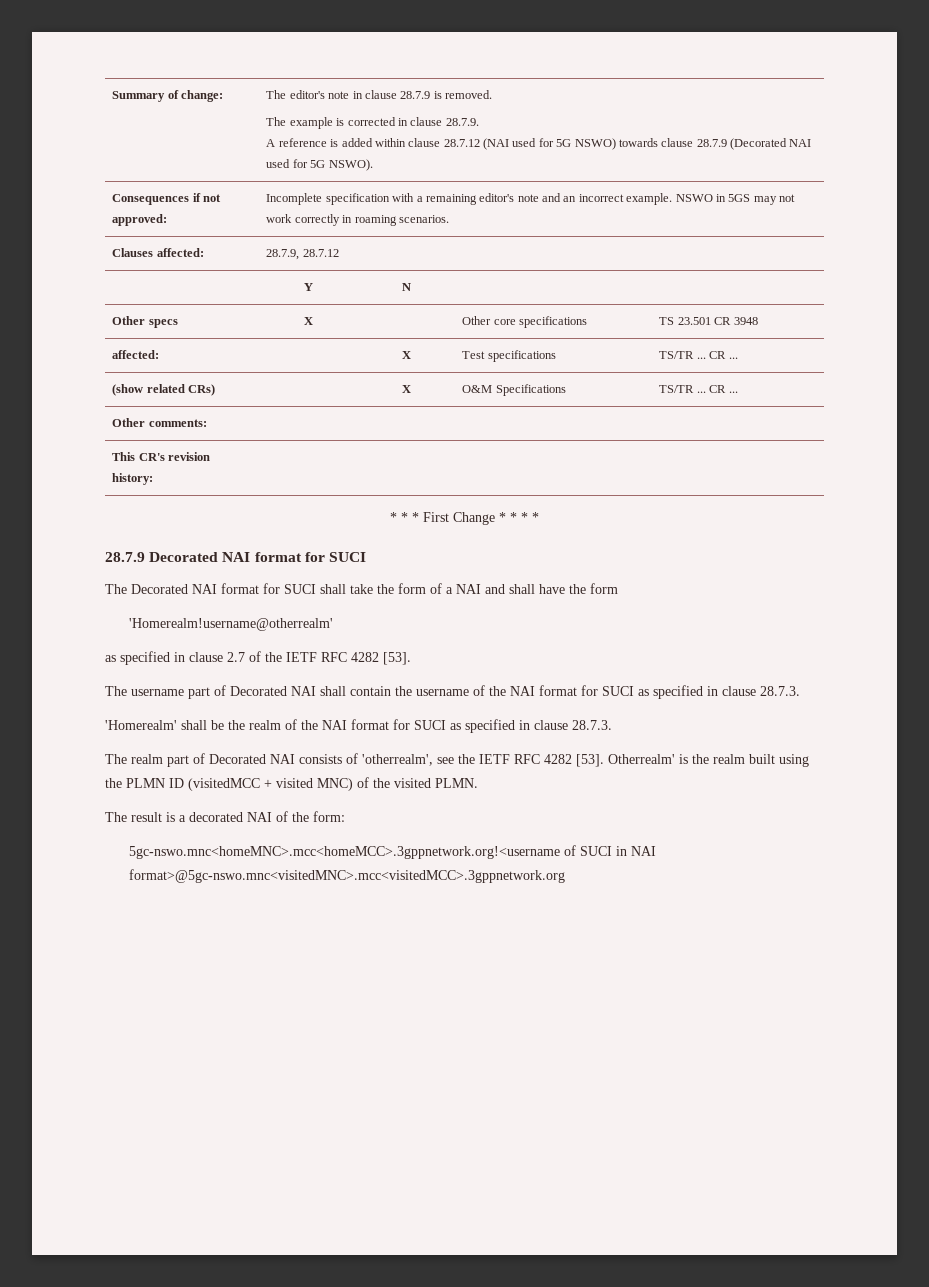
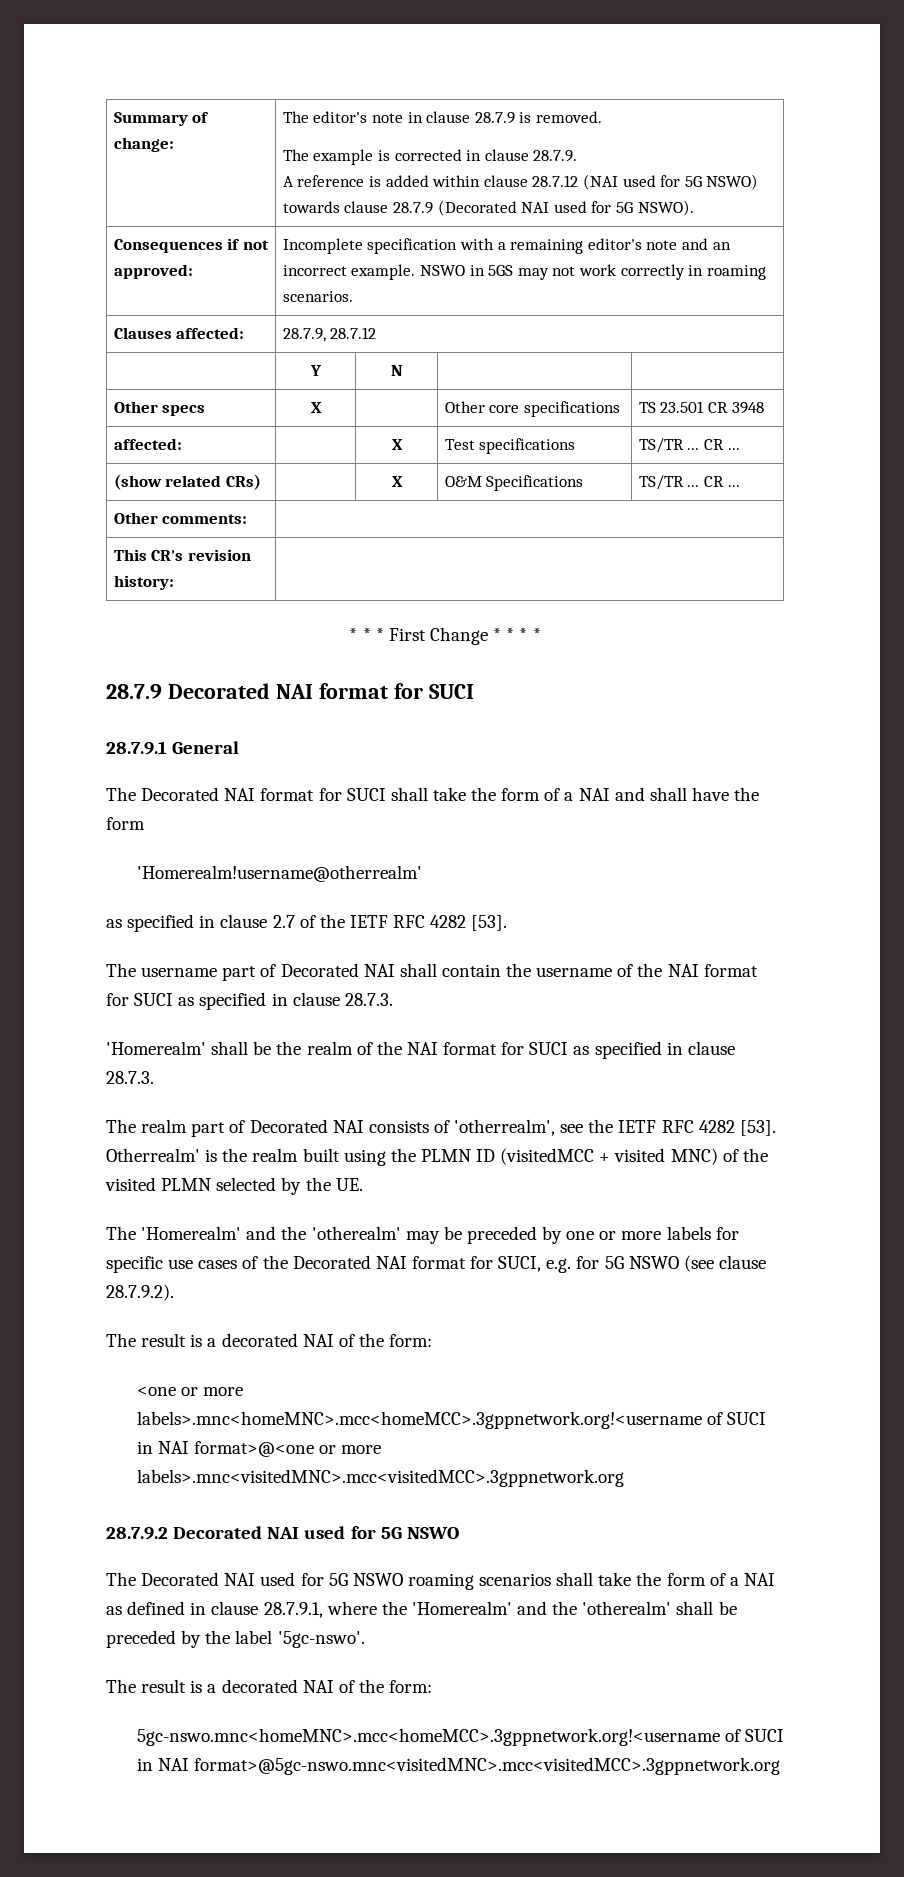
(366, 557) none -> [106,741,240,755] // 28.7.9.1 General
[435,778,478,788] PLMN. -> [161,1177,363,1195] [106,1226,739,1244] [106,1255,766,1273] [106,1284,174,1301] [106,1333,433,1347] [136,1386,243,1396] [136,1411,766,1429] [136,1441,382,1457] [136,1469,624,1487] [106,1526,459,1540] [106,1572,775,1590] [106,1601,737,1618] [106,1630,365,1648] PLMN selected by the UE. // The 'Homerealm' and the 'otherealm' may be preceded by one or more labels for specific use cases of the Decorated NAI format for SUCI, e.g. for 5G NSWO (see clause 28.7.9.2). // The result is a decorated NAI of the form: // <one or more labels>.mnc<homeMNC>.mcc<homeMCC>.3gppnetwork.org!<username of SUCI in NAI format>@<one or more labels>.mnc<visitedMNC>.mcc<visitedMCC>.3gppnetwork.org // 28.7.9.2 Decorated NAI used for 5G NSWO // The Decorated NAI used for 5G NSWO roaming scenarios shall take the form of a NAI as defined in clause 28.7.9.1, where the 'Homerealm' and the 'otherealm' shall be preceded by the label '5gc-nswo'.

